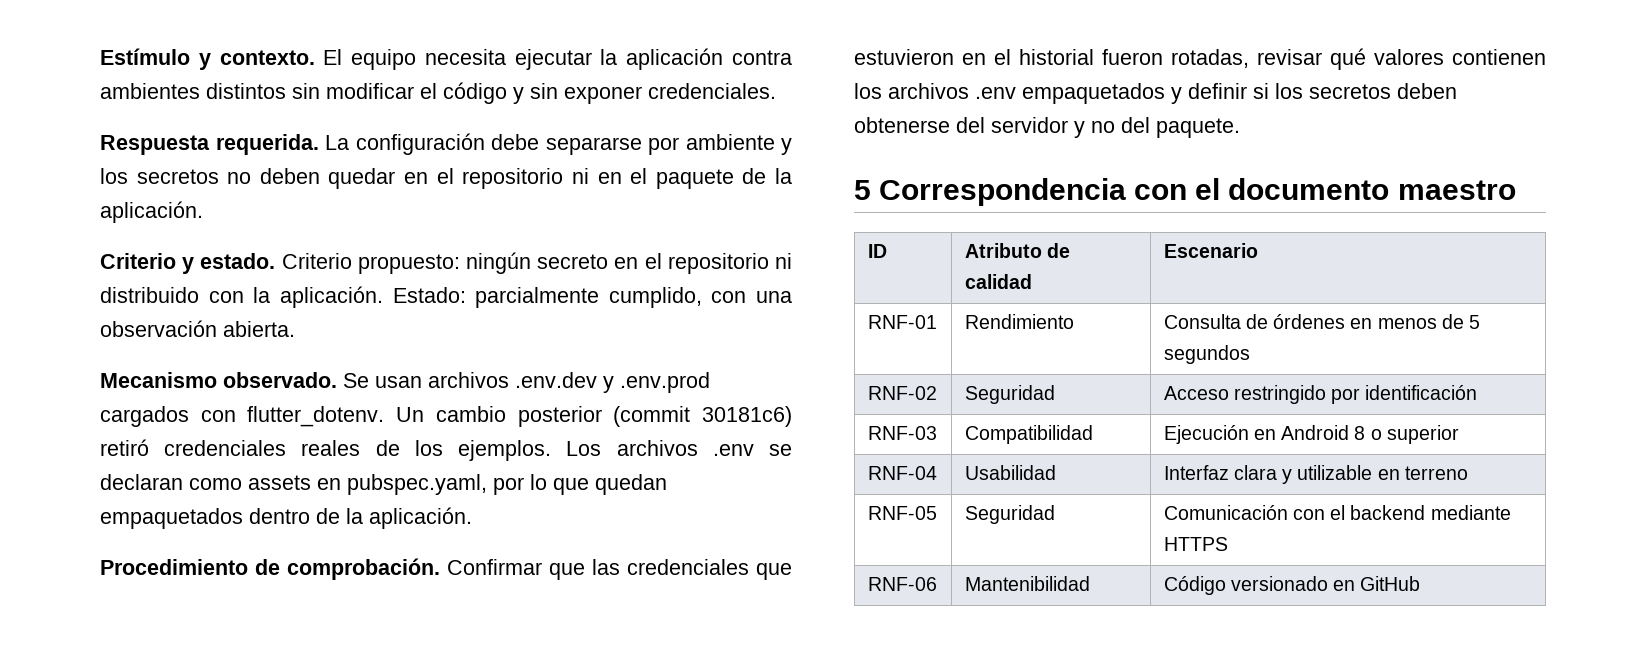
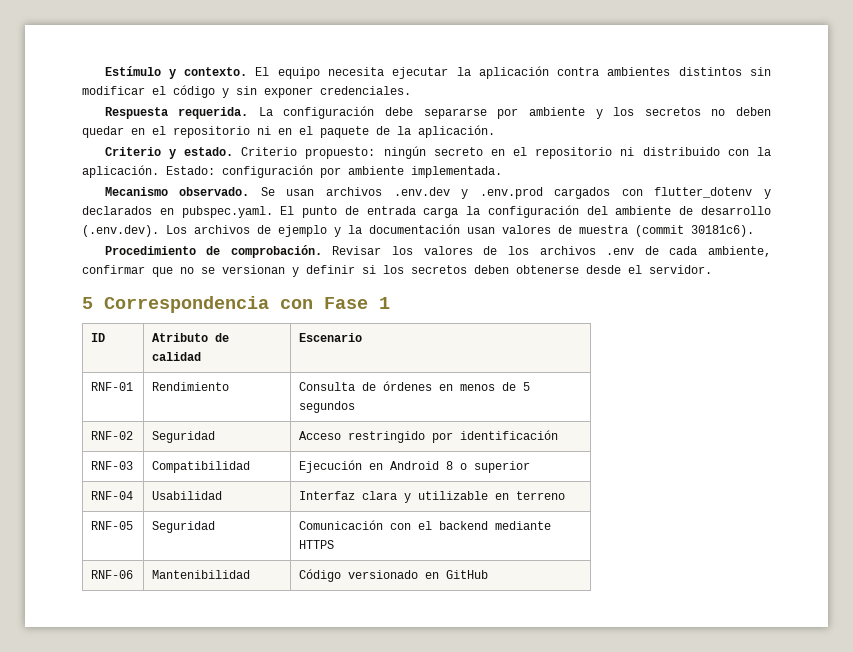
[475,287,792,308] [100,320,295,337] parcialmente cumplido, con una observación abierta. -> [222,165,502,178] configuración por ambiente implementada.
[247,406,792,427] [100,439,792,461] [100,474,667,495] [100,507,472,529] [100,558,792,580] [854,48,1546,70] [854,83,1165,104] flutter_dotenv. Un cambio posterior (commit 30181c6) retiró credenciales reales de los ejemplos. Los archivos .env se declaran como assets en pubspec.yaml, por lo que quedan empaquetados dentro de la aplicación. // Procedimiento de comprobación. Confirmar que las credenciales que estuvieron en el historial fueron rotadas, revisar qué valores contienen los archivos .env empaquetados -> [654,187,772,199] [82,205,771,218] [82,224,754,237] [104,245,772,258] [82,265,285,277] flutter_dotenv y declarados en pubspec.yaml. El punto de entrada carga la configuración del ambiente de desarrollo (.env.dev). Los archivos de ejemplo y la documentación usan valores de muestra (commit 30181c6). // Procedimiento de comprobación. Revisar los valores de los archivos .env de cada ambiente, confirmar que no se versionan
[956,117,1240,138] del servidor y no del paquete. -> [586,265,712,274] desde el servidor.
[1195,178,1516,200] el documento maestro -> [324,297,390,309] Fase 1

